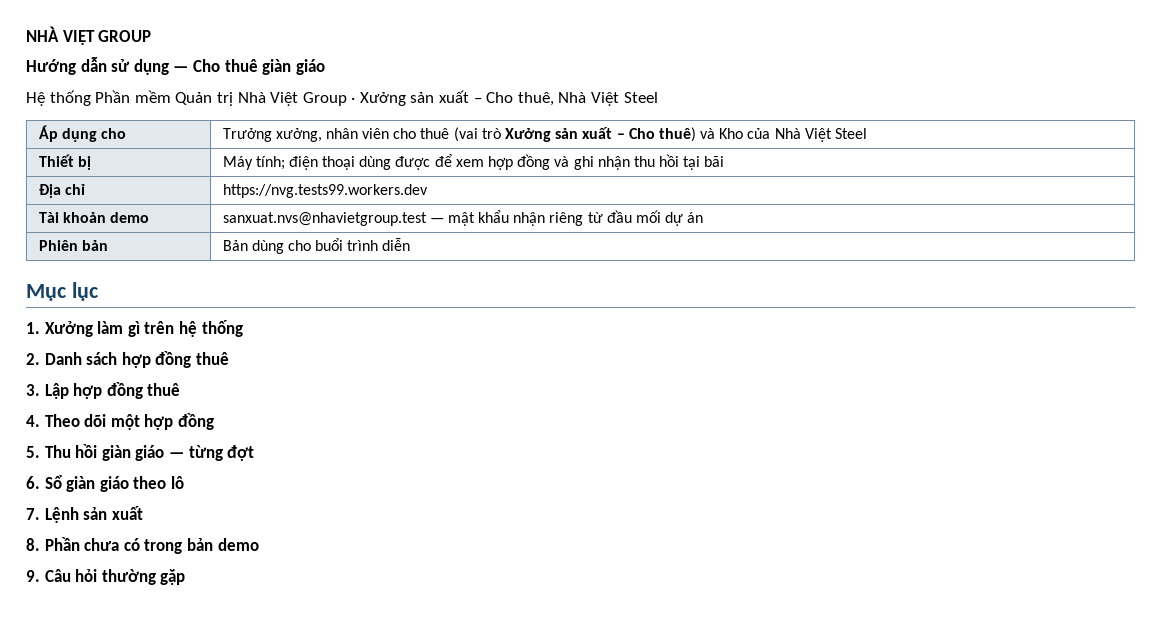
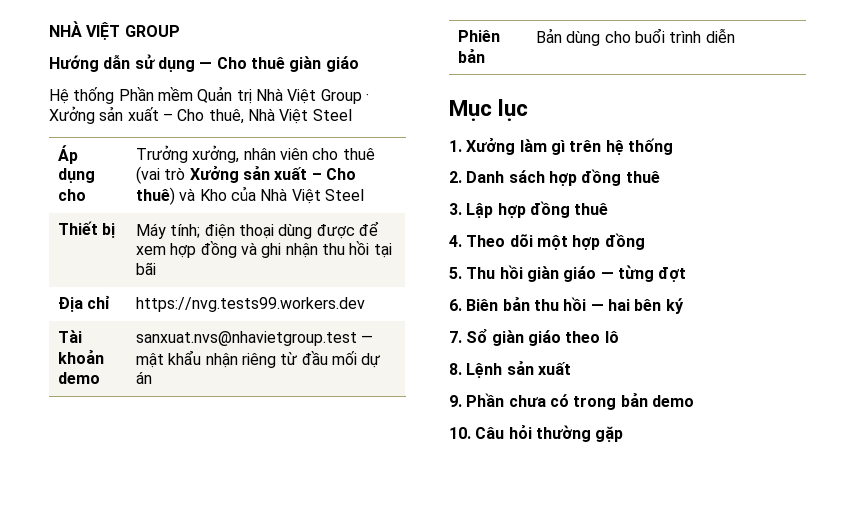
(40, 482) none -> [466,297,684,314] [449,331,462,343] Biên bản thu hồi — hai bên ký // 7.
[26,508,40,520] 7. -> [449,363,462,375] 8.
[26,538,40,551] 8. -> [449,395,462,407] 9.
[26,570,40,582] 9. -> [449,427,471,439] 10.

